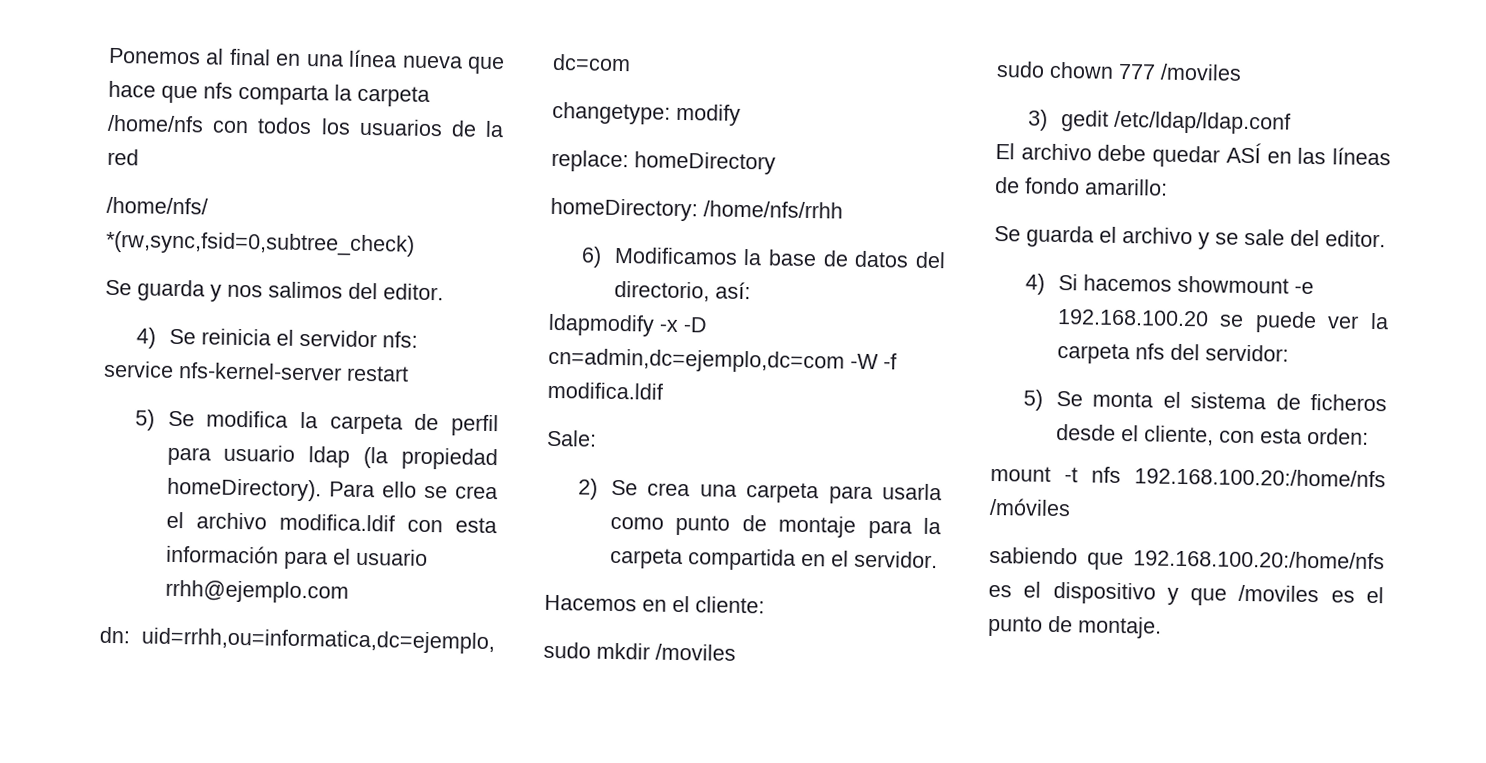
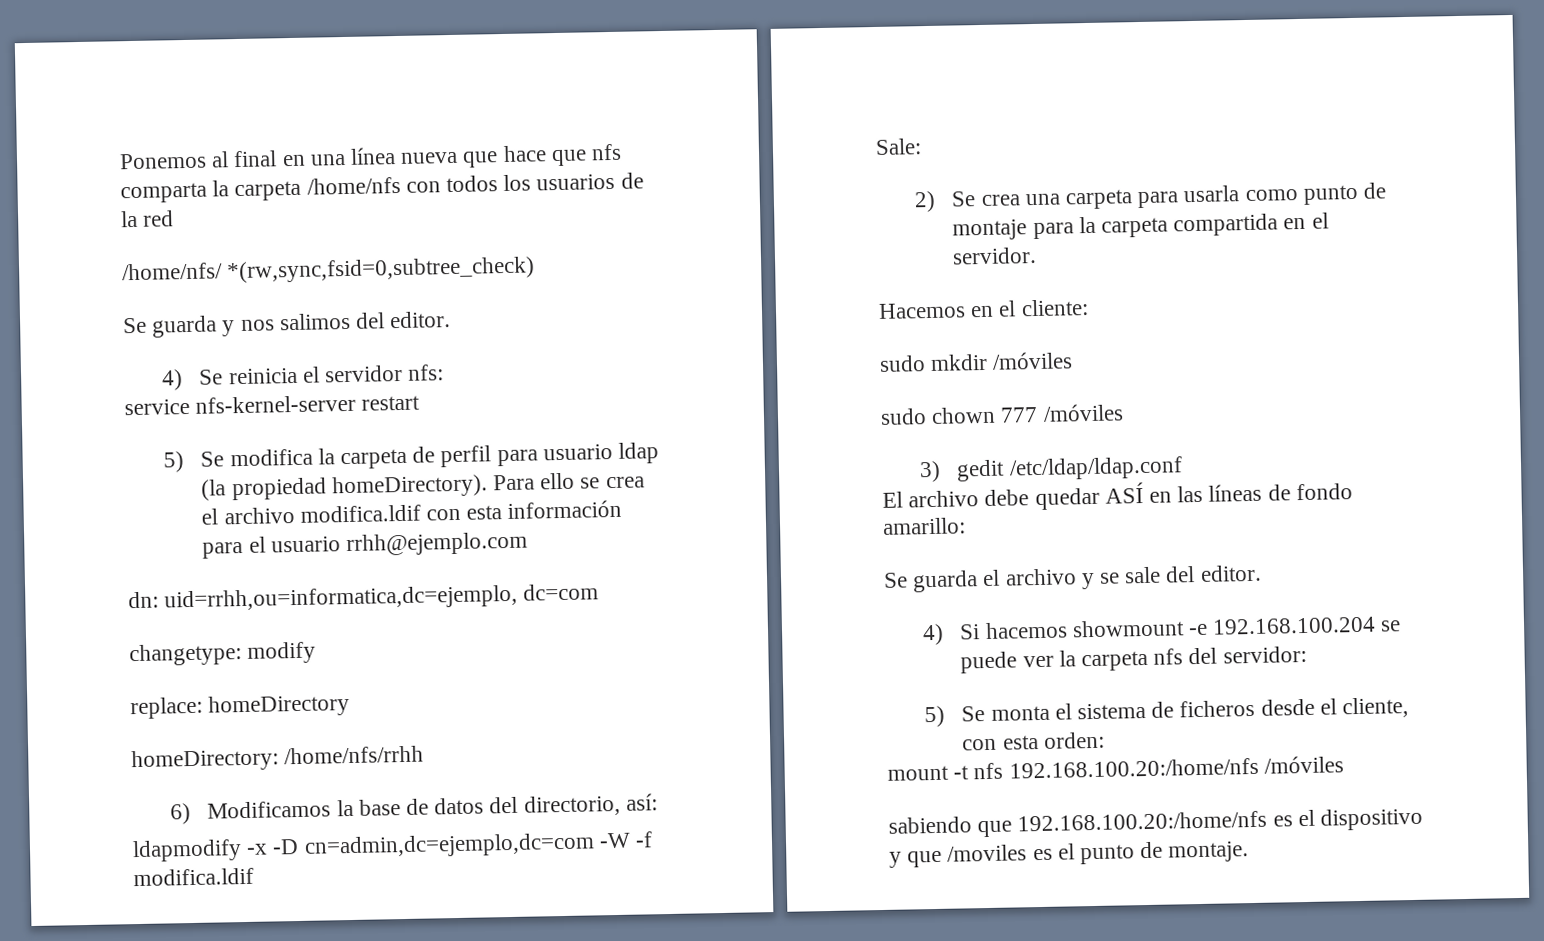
[655,643,736,661] /moviles -> [992,351,1074,370] /móviles
[1160,63,1242,81] /moviles -> [1042,403,1124,422] /móviles
[1056,308,1209,327] 192.168.100.20 -> [1212,616,1377,635] 192.168.100.204

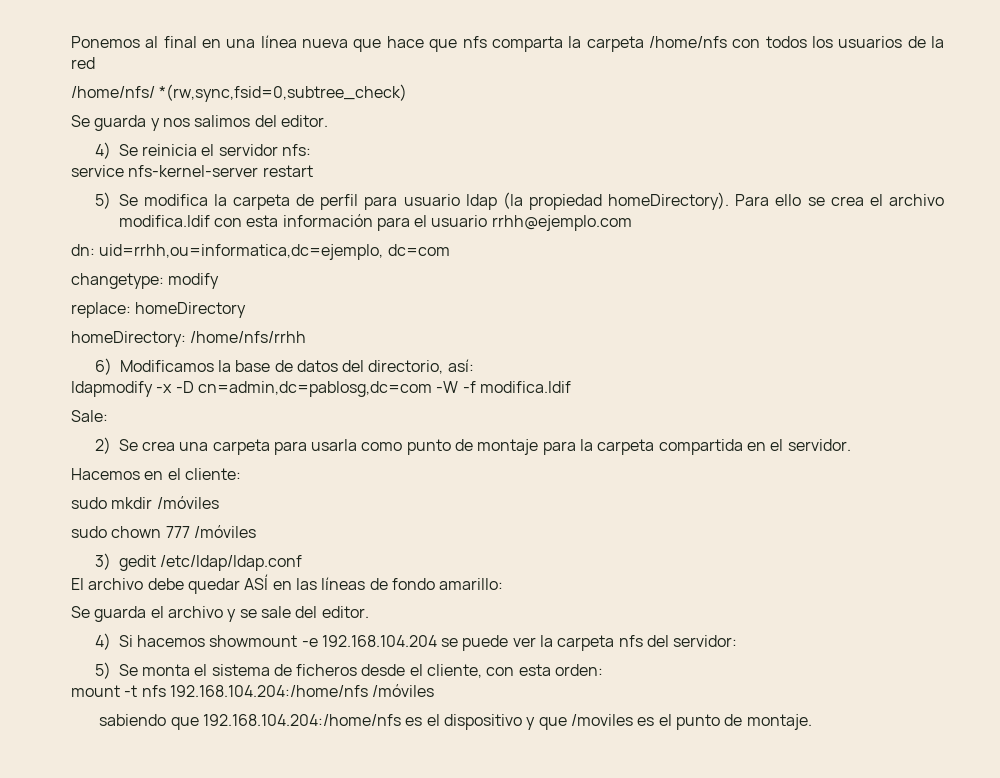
[303,832,595,859] cn=admin,dc=ejemplo,dc=com -> [197,381,432,397] cn=admin,dc=pablosg,dc=com
[1212,616,1377,635] 192.168.100.204 -> [321,635,437,647] 192.168.104.204
[1008,757,1259,779] 192.168.100.20:/home/nfs -> [169,685,368,697] 192.168.104.204:/home/nfs
[1017,810,1268,832] 192.168.100.20:/home/nfs -> [203,714,402,726] 192.168.104.204:/home/nfs

